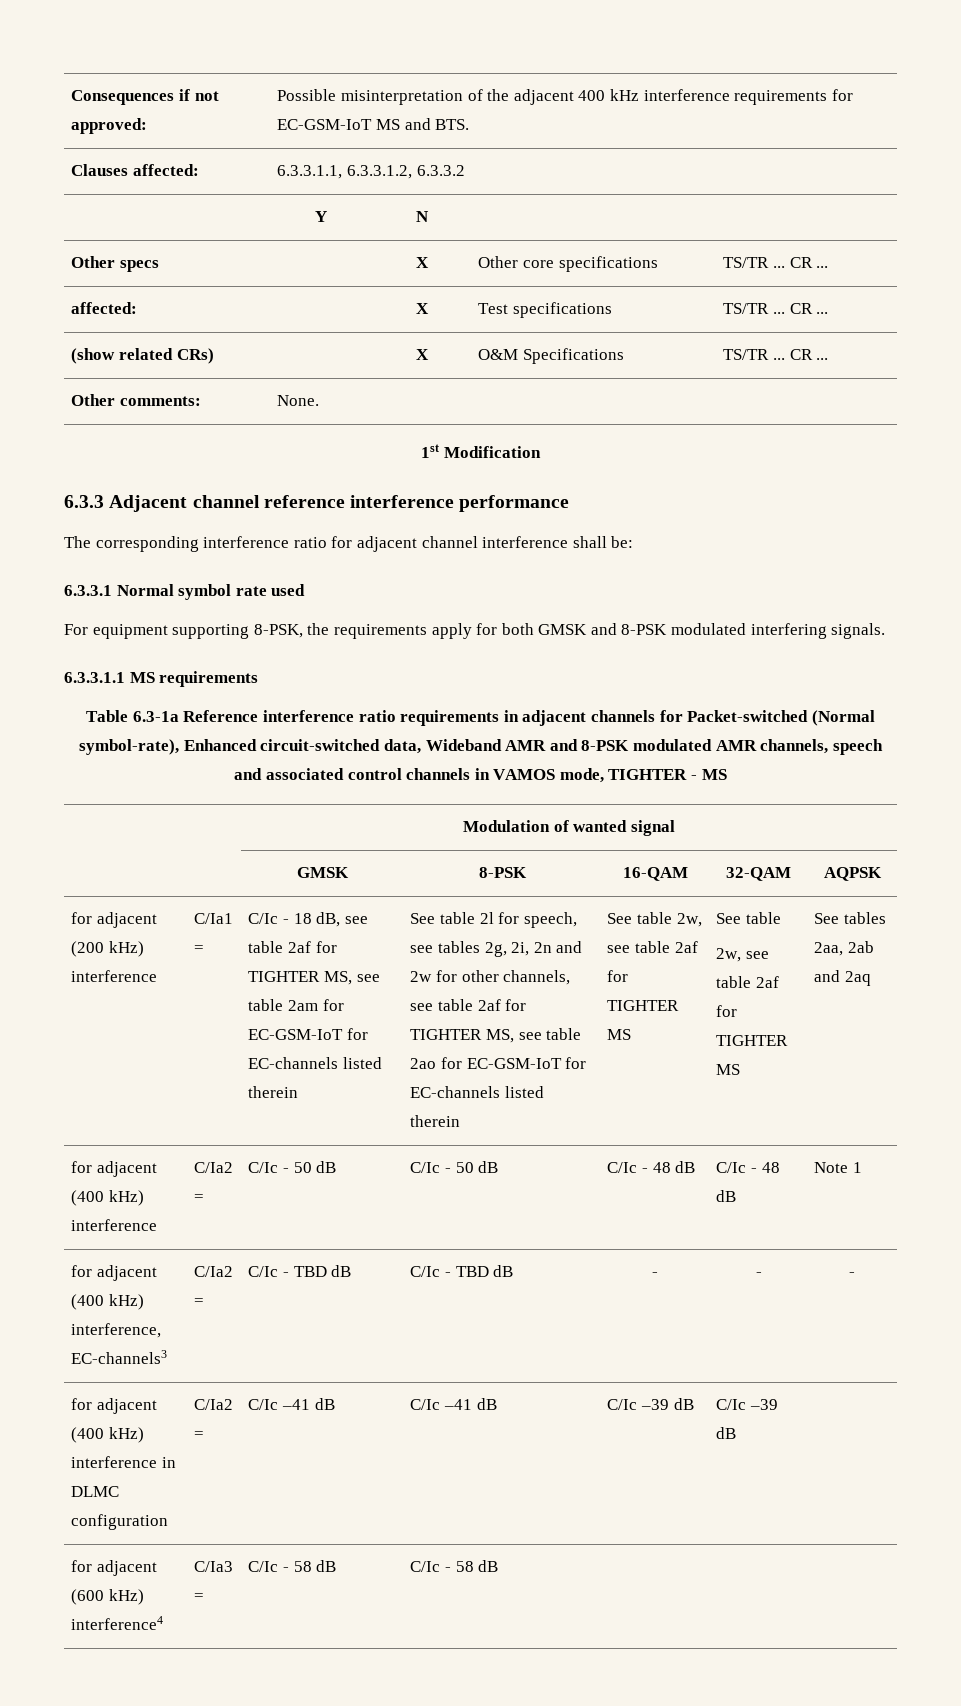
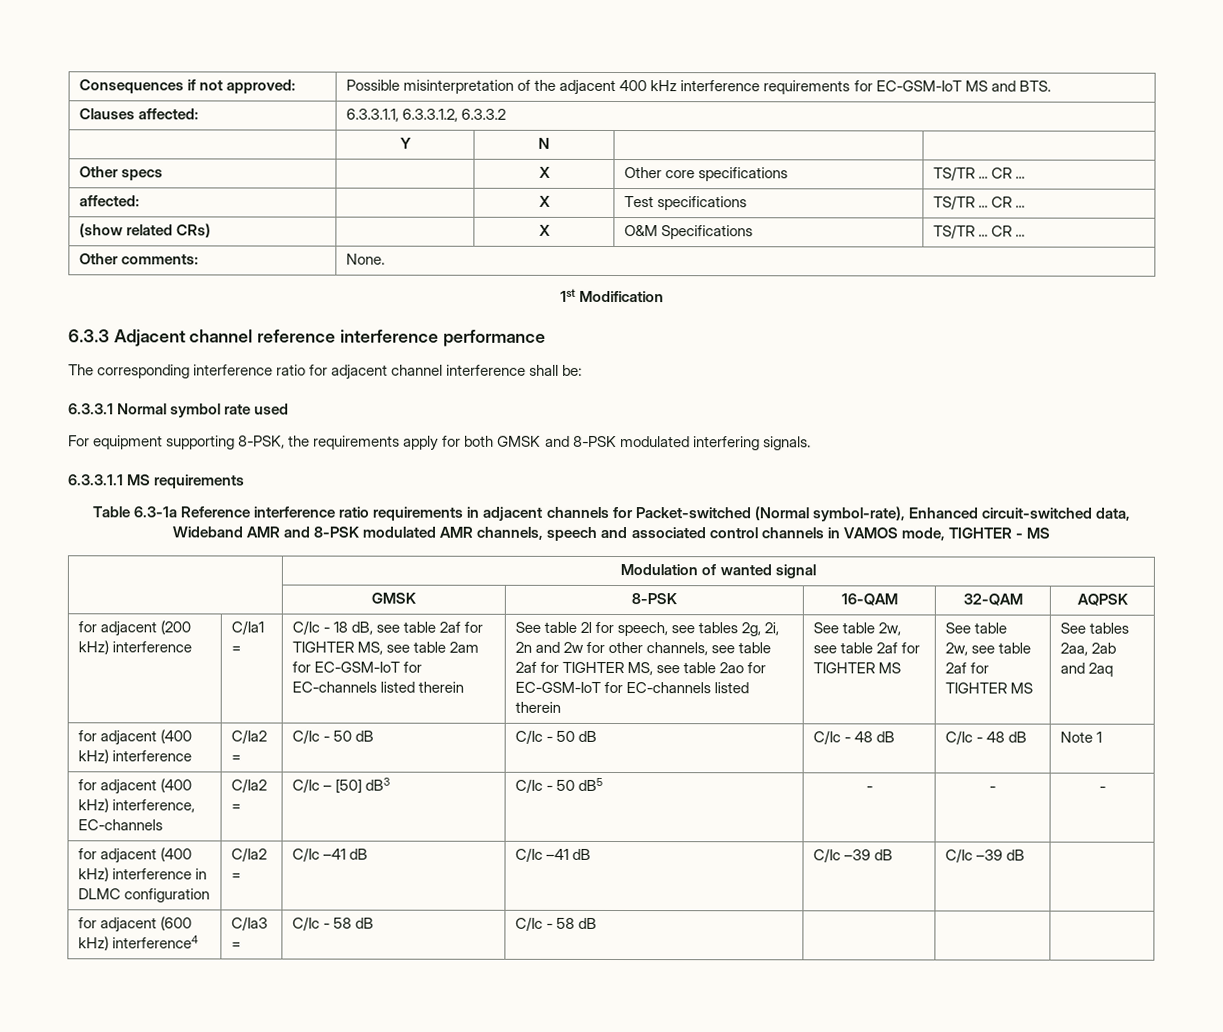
[71,1350,168,1364] [194,1266,234,1277] [194,1298,205,1306] [248,1265,352,1277] [410,1265,514,1277] EC-channels3 | C/Ia2 = | C/Ic - TBD dB | C/Ic - TBD dB -> [78,819,164,831] [231,778,268,793] [231,803,242,811] [292,777,391,794] [515,777,604,793] EC-channels | C/Ia2 = | C/Ic – [50] dB3 | C/Ic - 50 dB5

